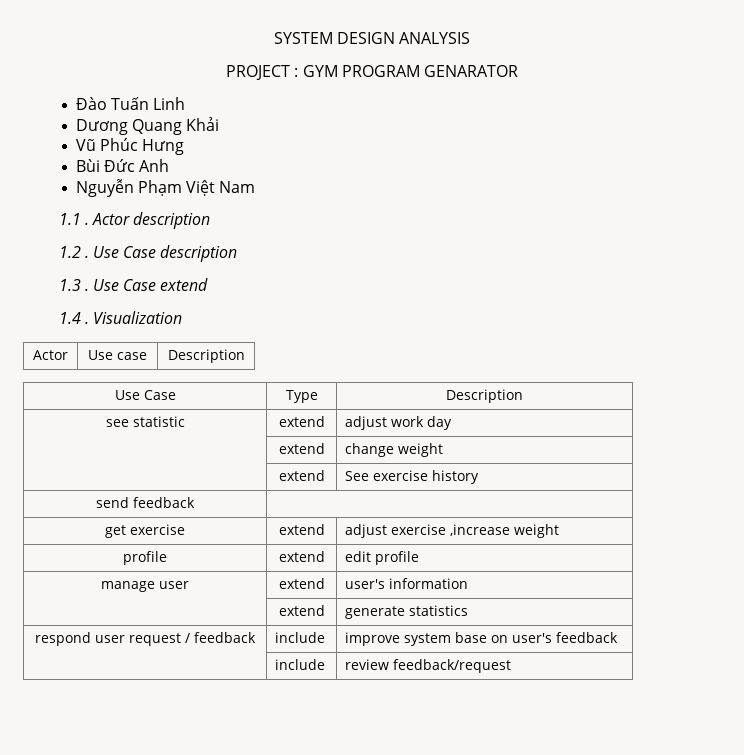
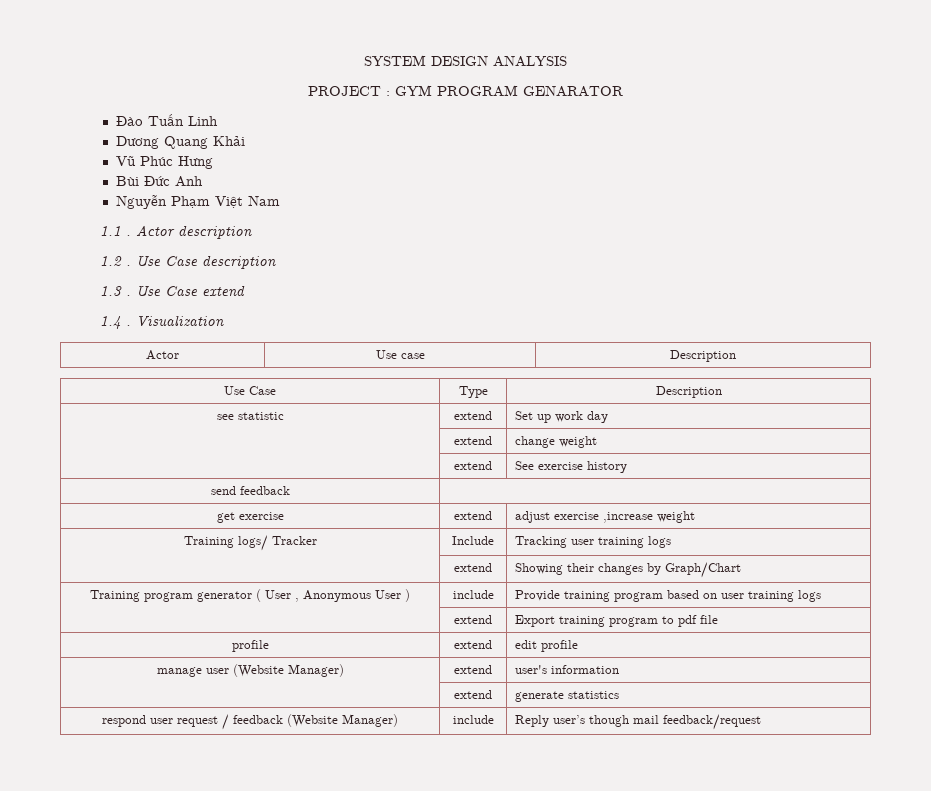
[345,416,388,430] adjust -> [515,411,552,423] Set up
(560, 531) none -> [183,535,317,551] [452,536,494,545] [515,536,672,548] [454,563,492,572] [515,562,742,578] [90,589,410,602] [452,590,494,599] [515,590,822,602] [454,615,492,624] [515,615,719,627] // Training logs/ Tracker | Include | Tracking user training logs // | extend | Showing their changes by Graph/Chart // Training program generator ( User , Anonymous User ) | include | Provide training program based on user training logs // | extend | Export training program to pdf file
(189, 585) none -> [232,664,344,677] (Website Manager)
[275,632,326,643] [345,632,619,646] [275,659,326,670] [345,659,390,670] | include | improve system base on user's feedback // | include | review -> [287,714,398,727] [452,715,494,724] [515,715,660,727] (Website Manager) | include | Reply user’s though mail

